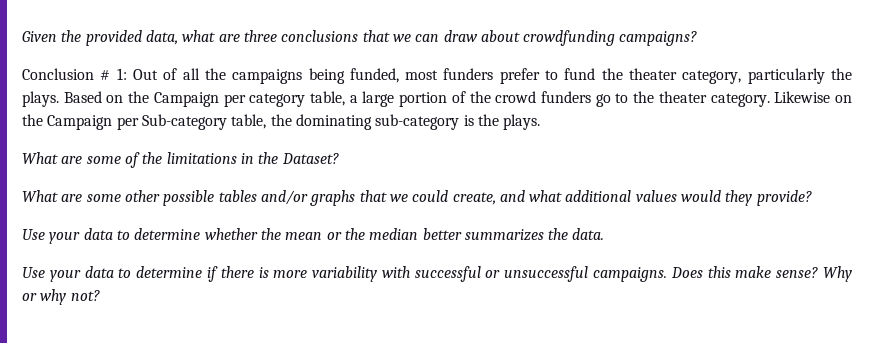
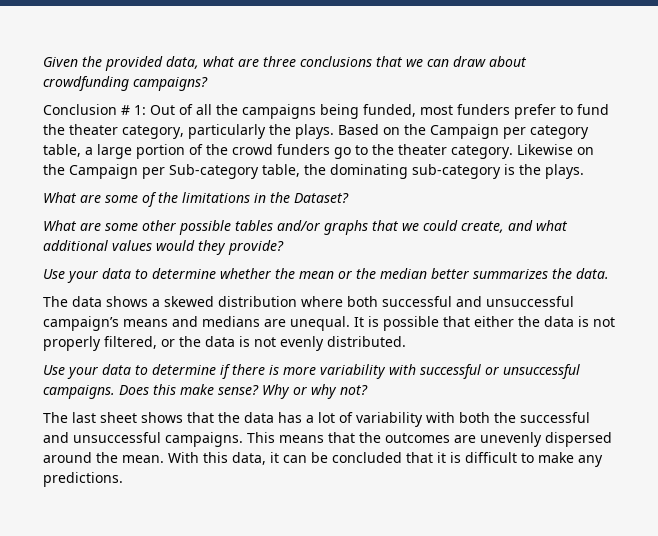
(605, 234) none -> [43,296,574,307] [43,316,615,331] [43,336,406,351] // The data shows a skewed distribution where both successful and unsuccessful campaign’s means and medians are unequal. It is possible that either the data is not properly filtered, or the data is not evenly distributed.
(100, 295) none -> [43,412,590,427] [43,432,612,447] [43,452,603,467] [43,472,123,487] // The last sheet shows that the data has a lot of variability with both the successful and unsuccessful campaigns. This means that the outcomes are unevenly dispersed around the mean. With this data, it can be concluded that it is difficult to make any predictions.

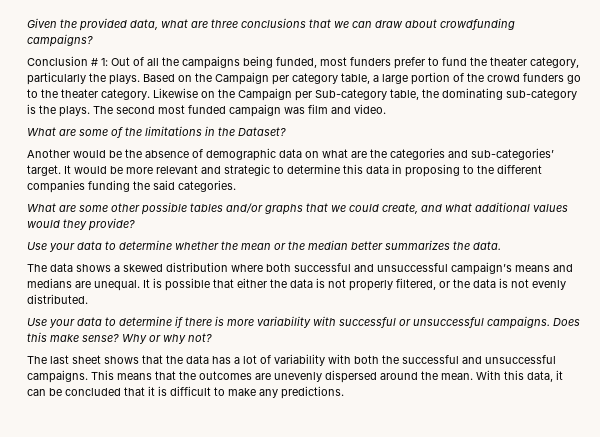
(584, 171) none -> [93,104,386,117] The second most funded campaign was film and video.
(349, 198) none -> [27,148,554,161] [27,164,542,177] [27,180,236,193] // Another would be the absence of demographic data on what are the categories and sub-categories’ target. It would be more relevant and strategic to determine this data in proposing to the different companies funding the said categories.

